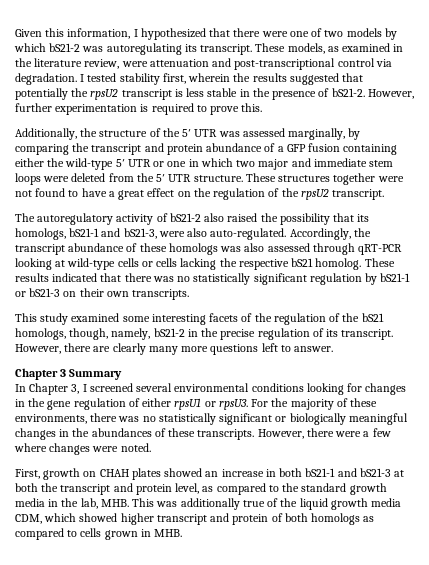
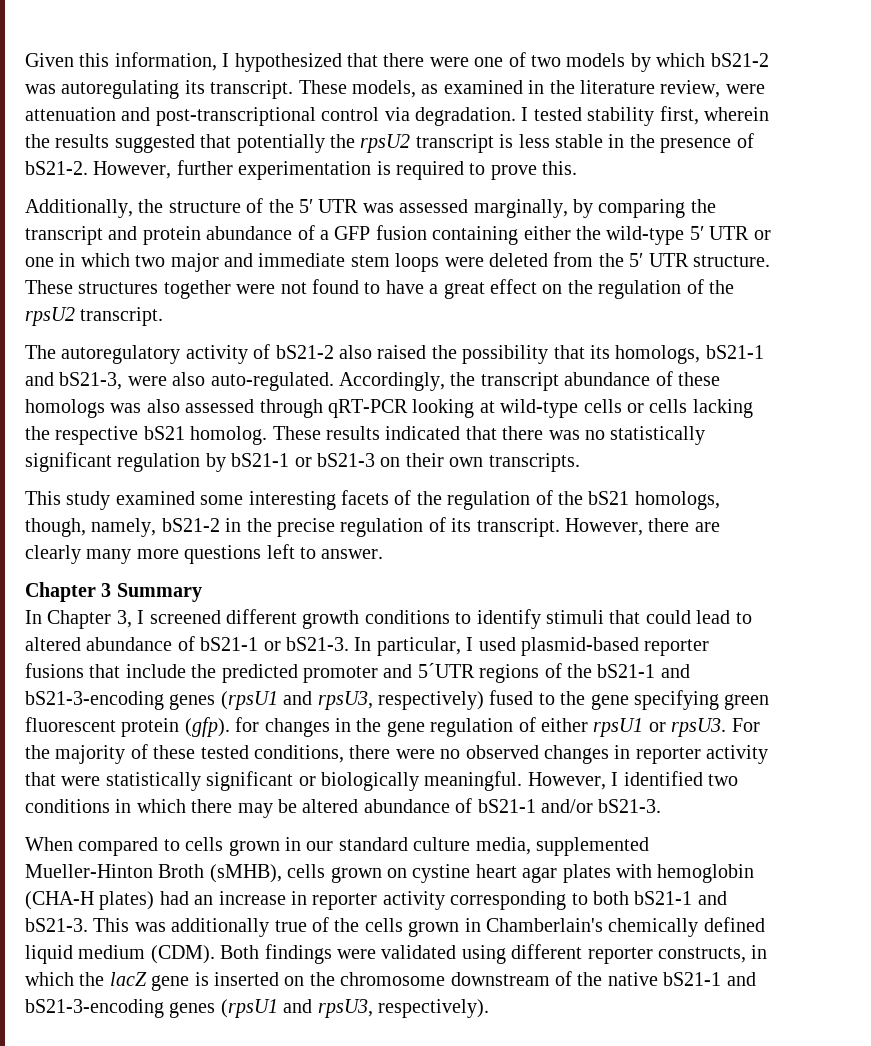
[136,383,344,395] several environmental conditions looking -> [226,609,752,629] [25,636,710,656] [25,663,690,683] [25,690,770,710] [25,717,230,737] different growth conditions to identify stimuli that could lead to altered abundance of bS21-1 or bS21-3. In particular, I used plasmid-based reporter fusions that include the predicted promoter and 5´UTR regions of the bS21-1 and bS21-3-encoding genes (rpsU1 and rpsU3, respectively) fused to the gene specifying green fluorescent protein (gfp).
[15,413,408,425] [15,428,391,440] [14,443,151,455] [15,468,405,480] [15,483,387,495] [15,498,129,509] environments, there was no statistically significant or biologically meaningful changes in the abundances of these transcripts. However, there were a few where changes were noted. // First, growth on CHAH plates showed an increase in both bS21-1 and bS21-3 at both the transcript and protein level, as compared to the standard growth media in the lab, MHB. -> [200,745,769,764] [25,771,738,791] [25,798,662,818] [25,837,649,856] [25,864,755,883] [25,891,727,910] [25,918,88,932] tested conditions, there were no observed changes in reporter activity that were statistically significant or biologically meaningful. However, I identified two conditions in which there may be altered abundance of bS21-1 and/or bS21-3. // When compared to cells grown in our standard culture media, supplemented Mueller-Hinton Broth (sMHB), cells grown on cystine heart agar plates with hemoglobin (CHA-H plates) had an increase in reporter activity corresponding to both bS21-1 and bS21-3.
[299,498,402,510] [15,513,375,525] [15,528,183,540] liquid growth media CDM, which showed higher transcript and protein of both homologs as compared to cells grown in MHB. -> [364,917,765,937] [25,944,768,964] [25,971,756,991] [25,999,489,1018] cells grown in Chamberlain's chemically defined liquid medium (CDM). Both findings were validated using different reporter constructs, in which the lacZ gene is inserted on the chromosome downstream of the native bS21-1 and bS21-3-encoding genes (rpsU1 and rpsU3, respectively).

